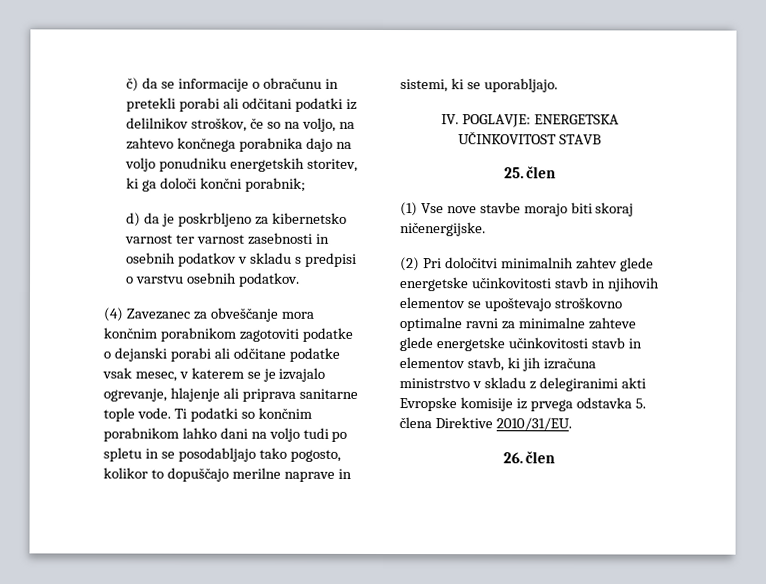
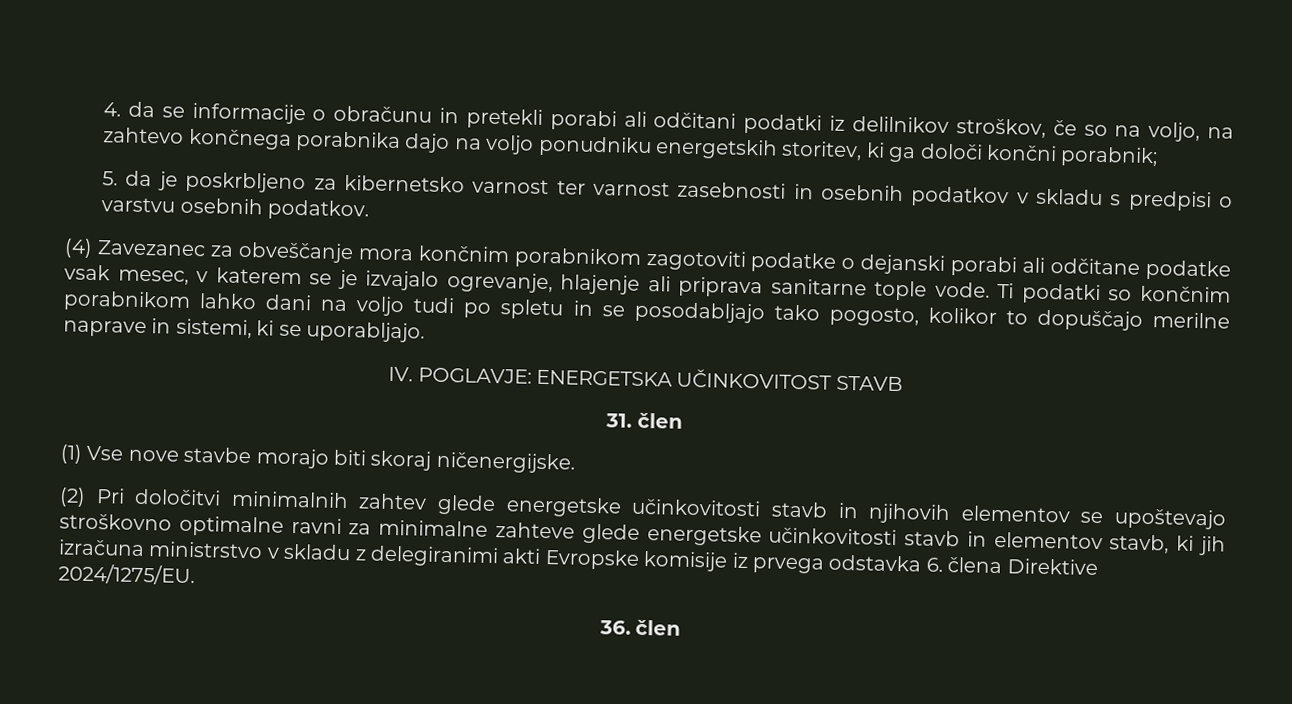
[126,77,140,92] č) -> [103,102,122,117] 4.
[126,212,142,227] d) -> [102,171,119,186] 5.
[503,167,524,179] 25. -> [605,413,633,428] 31.
[634,398,646,409] 5. -> [925,557,943,572] 6.
[495,417,572,431] [502,452,523,464] 2010/31/EU. // 26. -> [58,563,195,586] [598,620,631,635] 2024/1275/EU. // 36.

